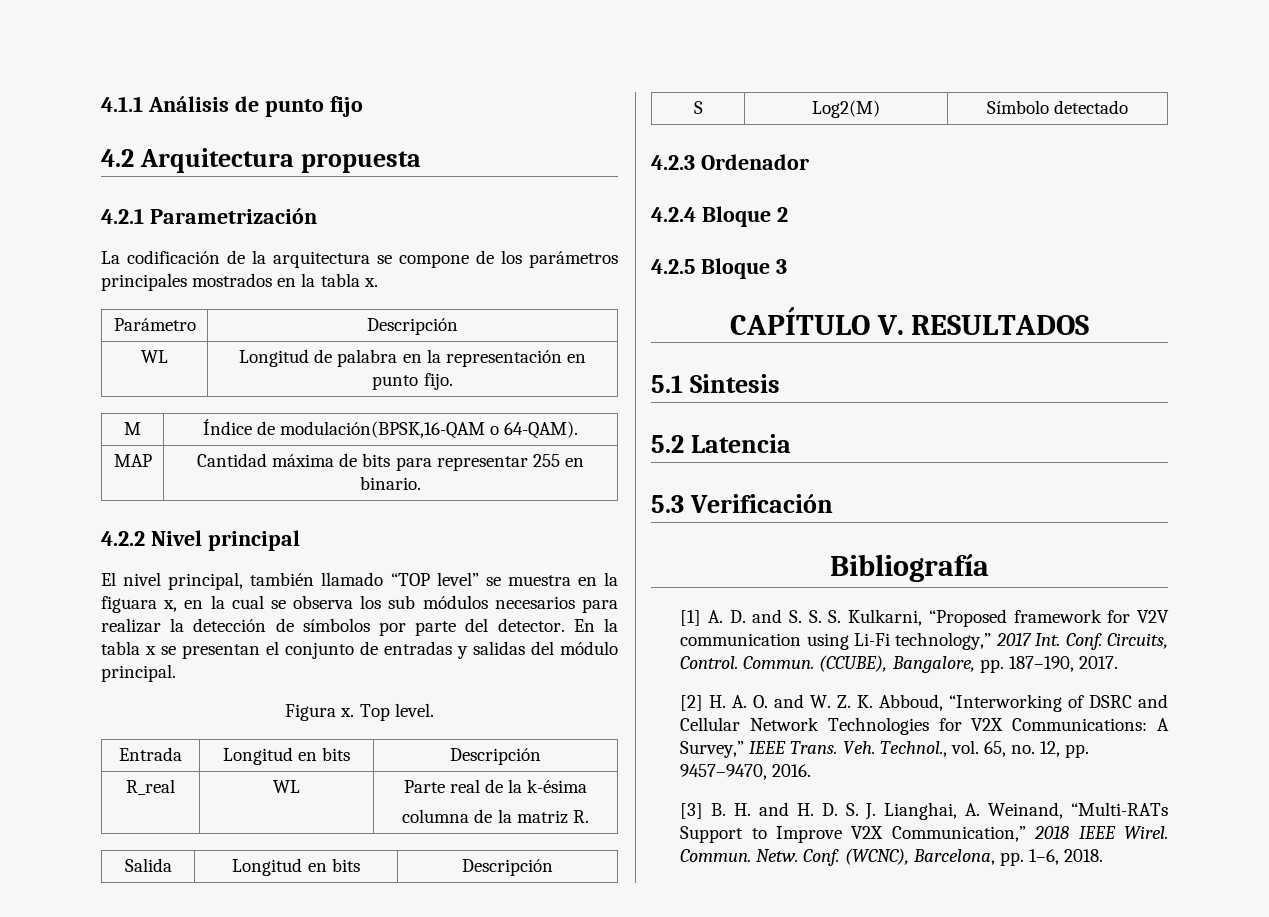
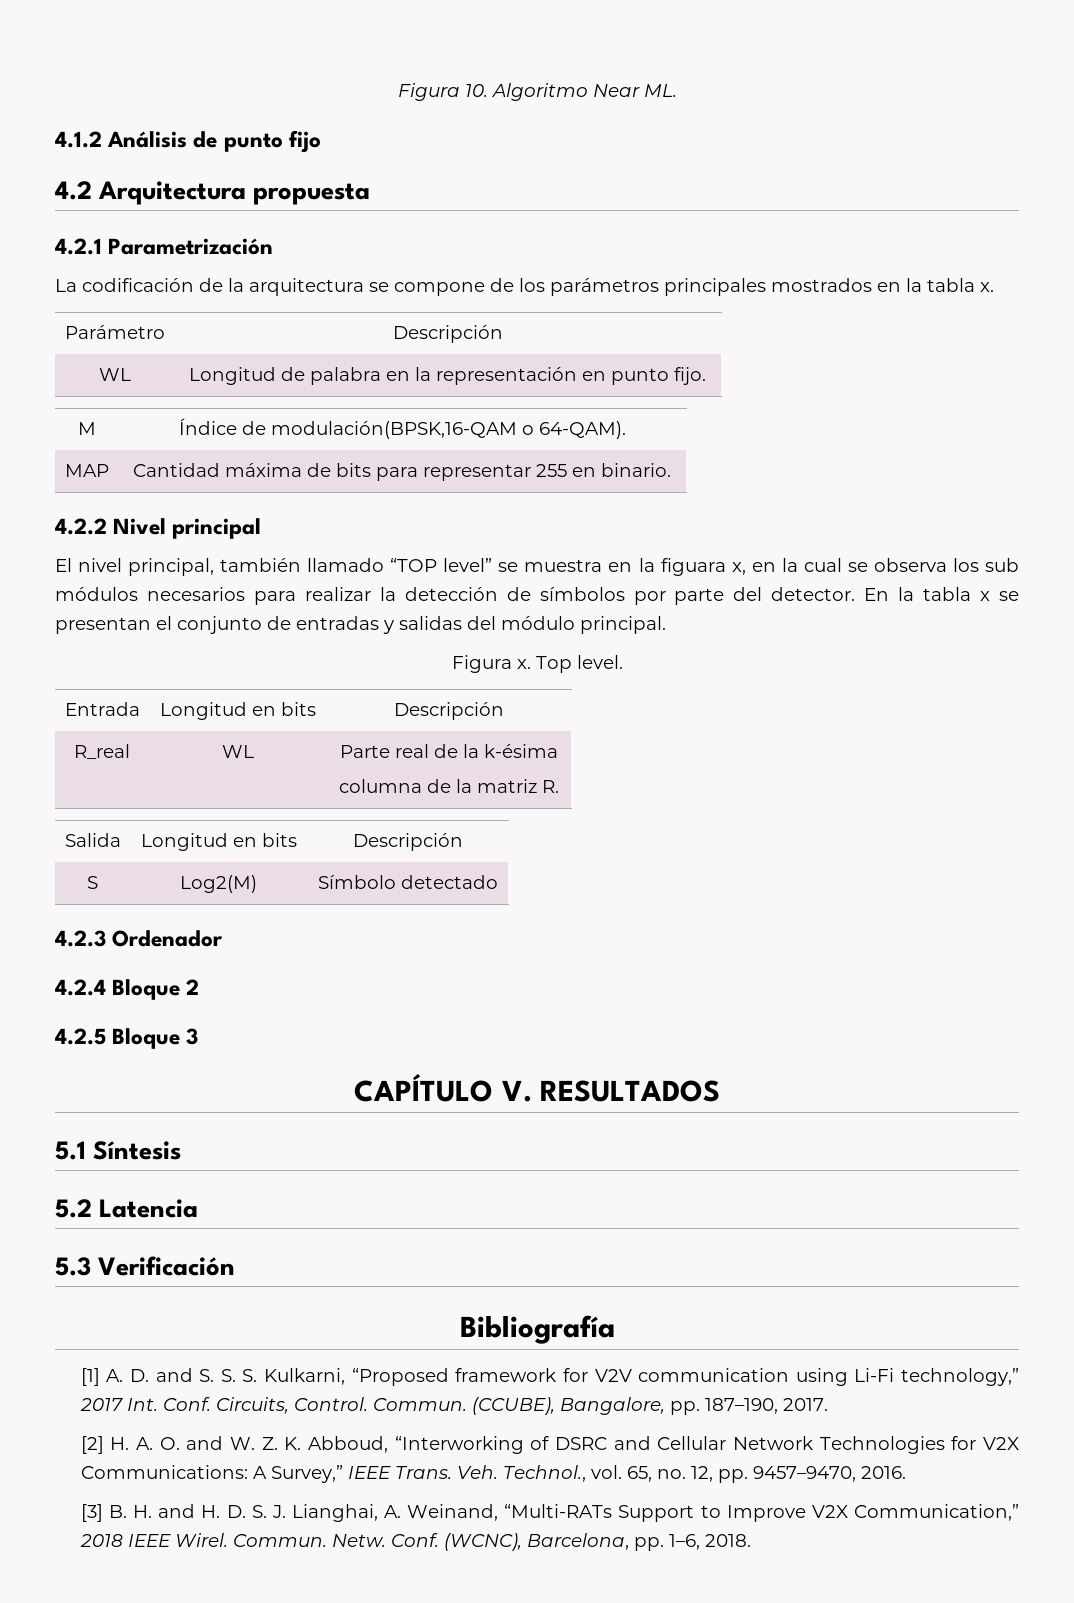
[101,96,143,112] 4.1.1 -> [397,83,677,101] [55,131,102,148] Figura 10. Algoritmo Near ML. // 4.1.2
[689,374,780,393] Sintesis -> [93,1141,182,1160] Síntesis

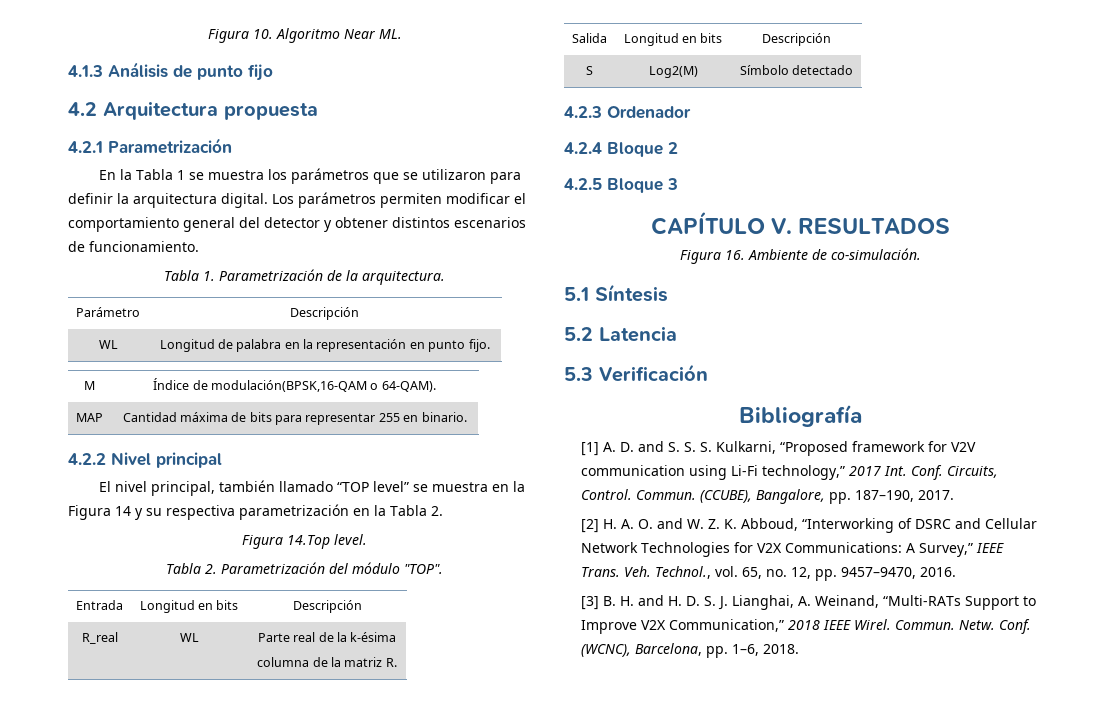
[55,131,102,148] 4.1.2 -> [68,65,103,77] 4.1.3
[55,278,994,296] La codificación de la arquitectura se compone de los parámetros principales mostrados en la tabla x. -> [98,168,521,184] [68,192,526,208] [68,217,526,232] [68,241,199,252] [164,269,445,285] En la Tabla 1 se muestra los parámetros que se utilizaron para definir la arquitectura digital. Los parámetros permiten modificar el comportamiento general del detector y obtener distintos escenarios de funcionamiento. // Tabla 1. Parametrización de la arquitectura.
[660,558,1020,576] [55,587,1019,605] [55,616,666,634] [451,655,623,673] figuara x, en la cual se observa los sub módulos necesarios para realizar la detección de símbolos por parte del detector. En la tabla x se presentan el conjunto de entradas y salidas del módulo principal. // Figura x. Top level. -> [68,504,443,520] [242,534,367,549] [166,562,443,574] Figura 14 y su respectiva parametrización en la Tabla 2. // Figura 14.Top level. // Tabla 2. Parametrización del módulo "TOP".
(720, 1091) none -> [680,248,921,264] // Figura 16. Ambiente de co-simulación.

